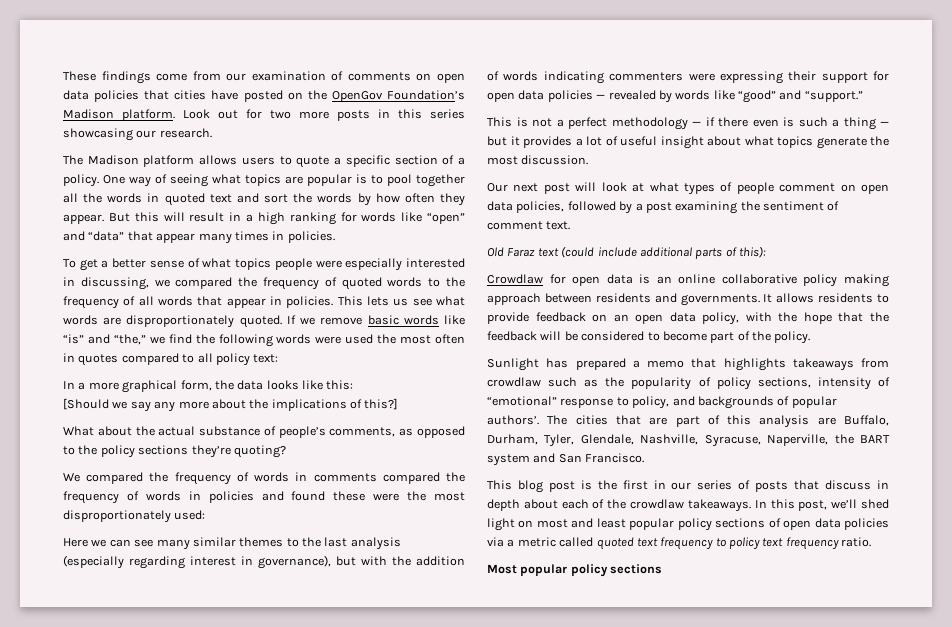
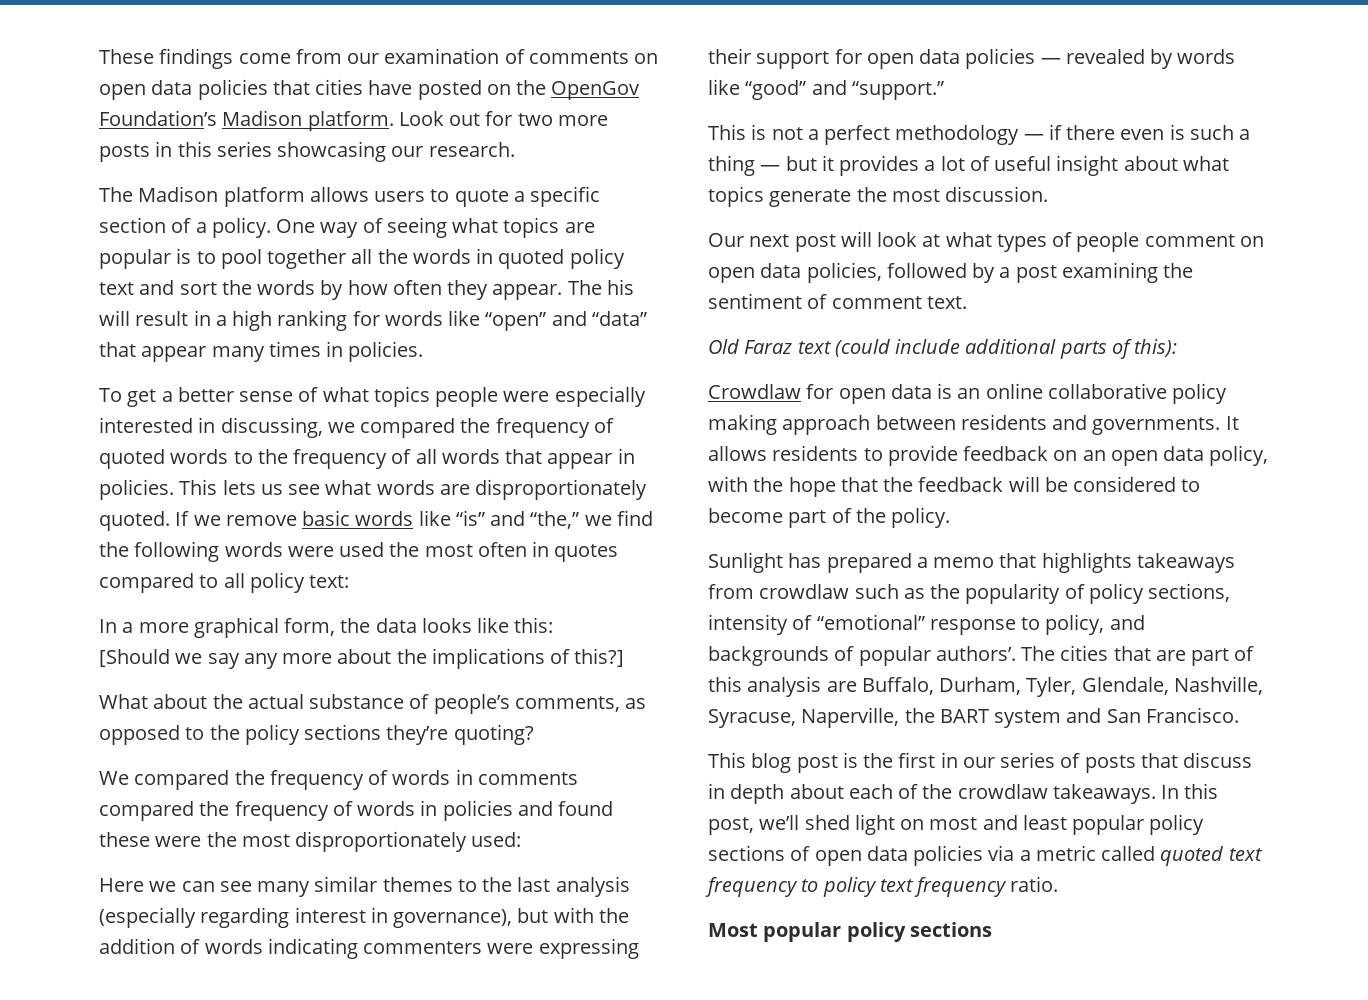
(205, 199) none -> [569,248,625,269] policy
[108,212,159,222] But this -> [567,279,634,295] The his

